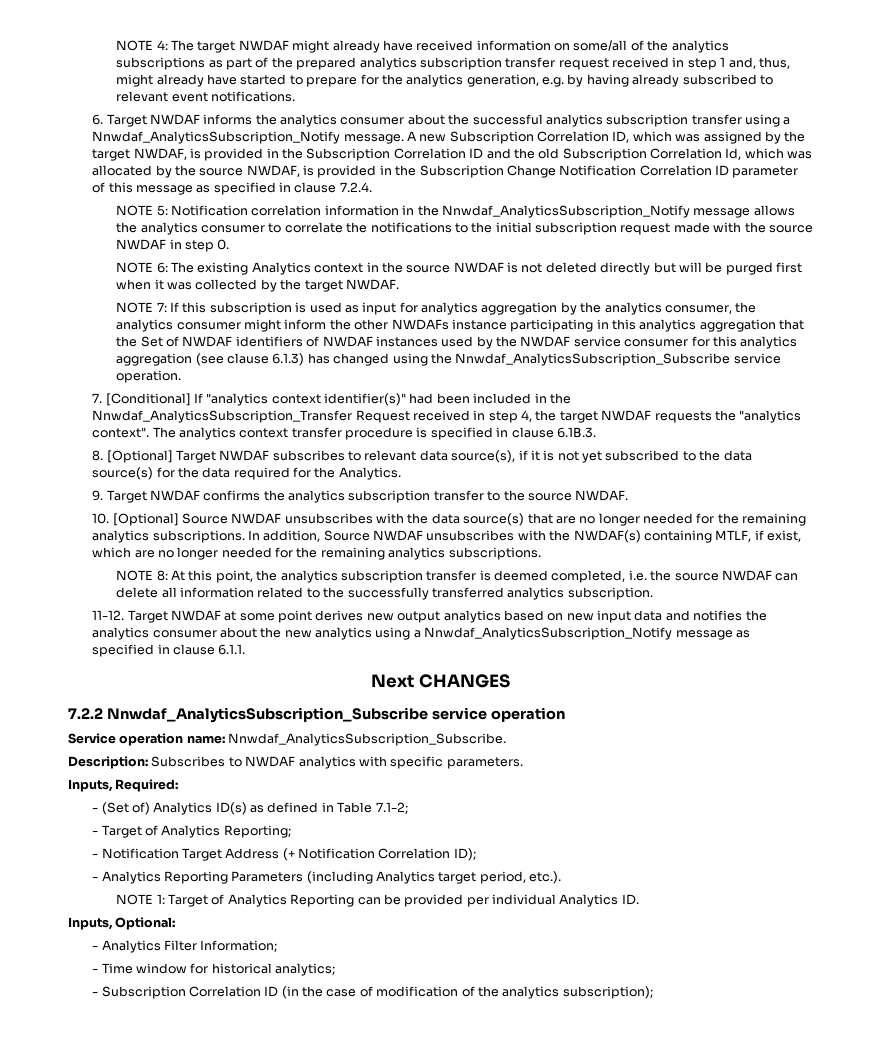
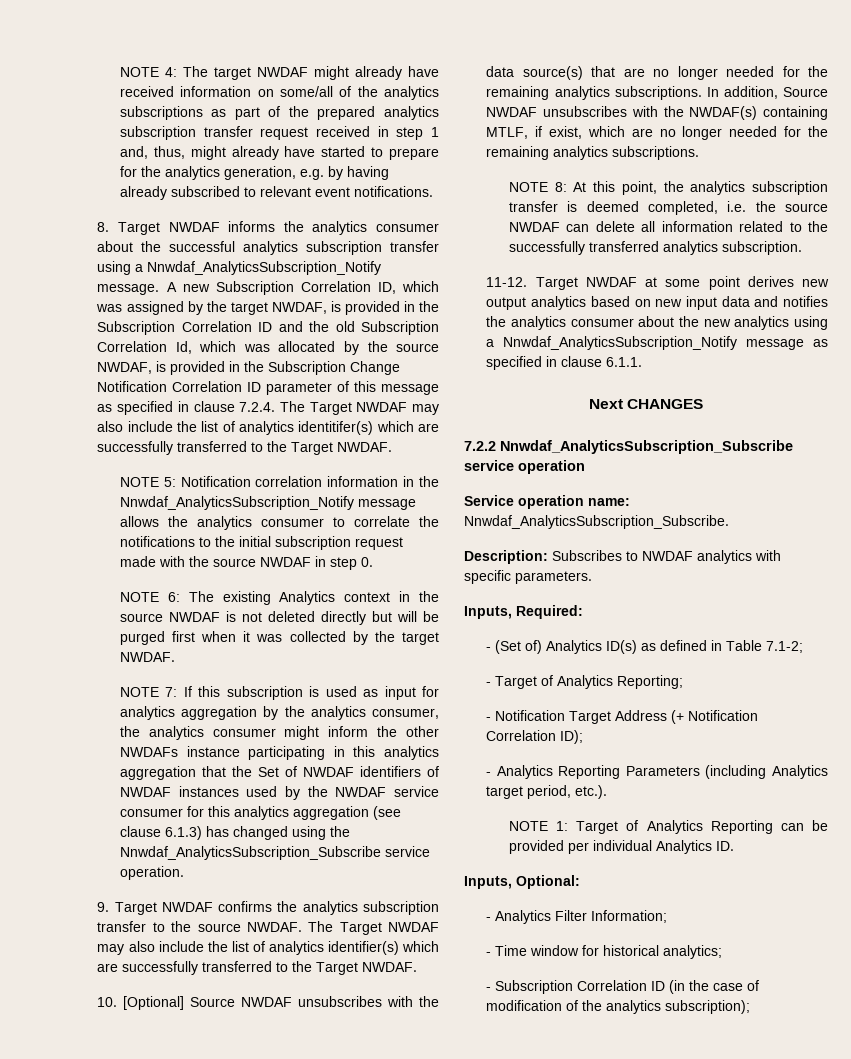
[92,114,104,125] 6. -> [97,222,110,232] 8.
(372, 187) none -> [279,401,439,415] [97,421,439,435] [97,441,393,455] The Target NWDAF may also include the list of analytics identitifer(s) which are successfully transferred to the Target NWDAF.
[92,393,571,406] [92,410,802,423] [92,427,596,440] [92,450,752,463] [92,467,401,480] // 7. [Conditional] If "analytics context identifier(s)" had been included in the Nnwdaf_AnalyticsSubscription_Transfer Request received in step 4, the target NWDAF requests the "analytics context". The analytics context transfer procedure is specified in clause 6.1B.3. // 8. [Optional] Target NWDAF subscribes to relevant data source(s), if it is not yet subscribed to the data source(s) for the data required for the Analytics. -> (184, 873) none
(629, 495) none -> [308,921,440,935] [97,941,439,955] [97,961,418,975] The Target NWDAF may also include the list of analytics identifier(s) which are successfully transferred to the Target NWDAF.

